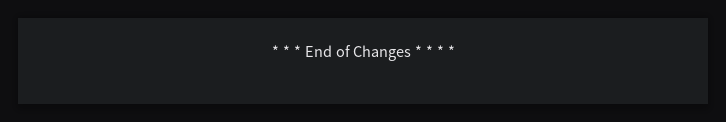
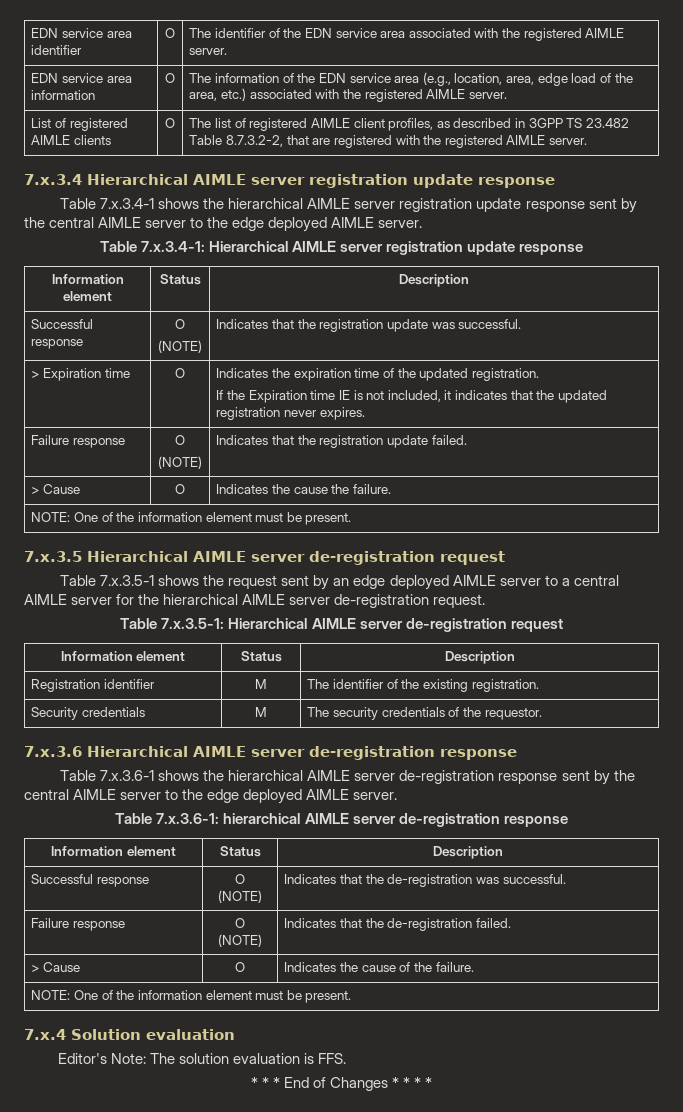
(271, 51) none -> [31,28,132,38] [31,45,83,55] [165,28,175,38] [189,28,625,41] [189,48,228,55] [31,73,132,83] [31,90,96,100] [165,73,175,83] [189,72,633,86] [189,88,507,102] [31,118,128,131] [31,135,111,145] [165,118,175,128] [189,118,630,131] [189,135,588,148] [24,174,555,188] [60,198,637,213] [24,217,423,232] [99,241,584,255] [51,274,124,284] [63,291,112,301] [159,274,201,285] [399,274,469,287] [31,319,94,329] [31,339,84,349] [175,319,186,329] [158,340,202,353] [216,319,522,332] [31,368,130,381] [175,368,186,378] [216,368,539,381] [216,390,608,403] [216,407,365,420] [31,435,125,448] [175,435,186,445] [158,456,202,469] [216,435,467,448] [31,484,80,494] [175,484,186,494] [216,484,391,494] [31,512,352,525] [24,551,505,565] [60,575,619,590] [24,594,486,608] [120,618,563,632] [60,651,186,661] [240,651,282,662] [444,651,515,664] [31,679,155,692] [255,679,267,689] [307,679,539,692] [31,707,145,720] [255,707,267,717] [307,707,542,720] [24,746,517,760] [60,770,635,785] [24,789,398,804] [115,813,568,827] [51,846,176,856] [219,846,261,857] [433,846,503,859] [31,874,149,887] [235,874,246,884] [218,890,262,903] [284,874,566,887] [31,918,125,931] [235,918,246,928] [218,934,262,947] [284,918,511,931] [31,962,80,972] [235,962,246,972] [284,962,474,972] [31,990,352,1003] [24,1029,235,1040] [57,1053,347,1064] EDN service area identifier | O | The identifier of the EDN service area associated with the registered AIMLE server. // EDN service area information | O | The information of the EDN service area (e.g., location, area, edge load of the area, etc.) associated with the registered AIMLE server. // List of registered AIMLE clients | O | The list of registered AIMLE client profiles, as described in 3GPP TS 23.482 Table 8.7.3.2-2, that are registered with the registered AIMLE server. // 7.x.3.4 Hierarchical AIMLE server registration update response // Table 7.x.3.4-1 shows the hierarchical AIMLE server registration update response sent by the central AIMLE server to the edge deployed AIMLE server. // Table 7.x.3.4-1: Hierarchical AIMLE server registration update response // Information element | Status | Description // Successful response | O // (NOTE) | Indicates that the registration update was successful. // > Expiration time | O | Indicates the expiration time of the updated registration. // If the Expiration time IE is not included, it indicates that the updated registration never expires. // Failure response | O // (NOTE) | Indicates that the registration update failed. // > Cause | O | Indicates the cause the failure. // NOTE: One of the information element must be present. // 7.x.3.5 Hierarchical AIMLE server de-registration request // Table 7.x.3.5-1 shows the request sent by an edge deployed AIMLE server to a central AIMLE server for the hierarchical AIMLE server de-registration request. // Table 7.x.3.5-1: Hierarchical AIMLE server de-registration request // Information element | Status | Description // Registration identifier | M | The identifier of the existing registration. // Security credentials | M | The security credentials of the requestor. // 7.x.3.6 Hierarchical AIMLE server de-registration response // Table 7.x.3.6-1 shows the hierarchical AIMLE server de-registration response sent by the central AIMLE server to the edge deployed AIMLE server. // Table 7.x.3.6-1: hierarchical AIMLE server de-registration response // Information element | Status | Description // Successful response | O // (NOTE) | Indicates that the de-registration was successful. // Failure response | O // (NOTE) | Indicates that the de-registration failed. // > Cause | O | Indicates the cause of the failure. // NOTE: One of the information element must be present. // 7.x.4 Solution evaluation // Editor's Note: The solution evaluation is FFS. //

